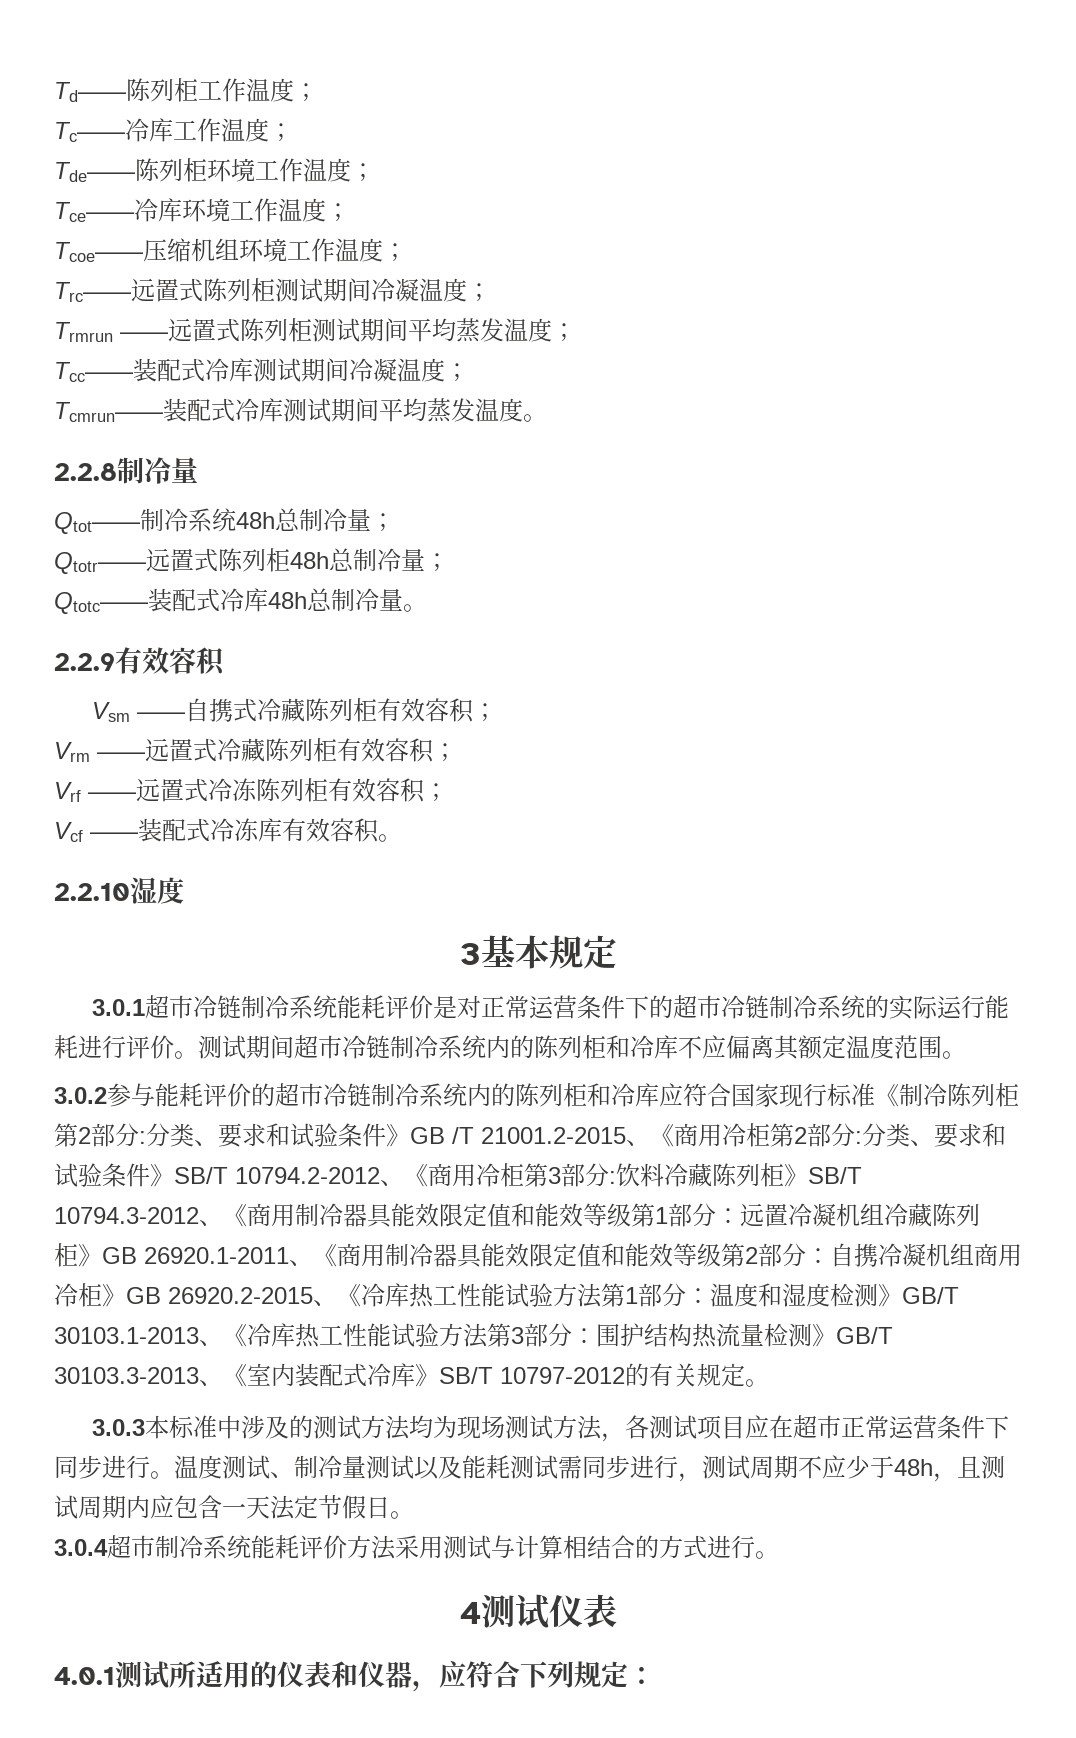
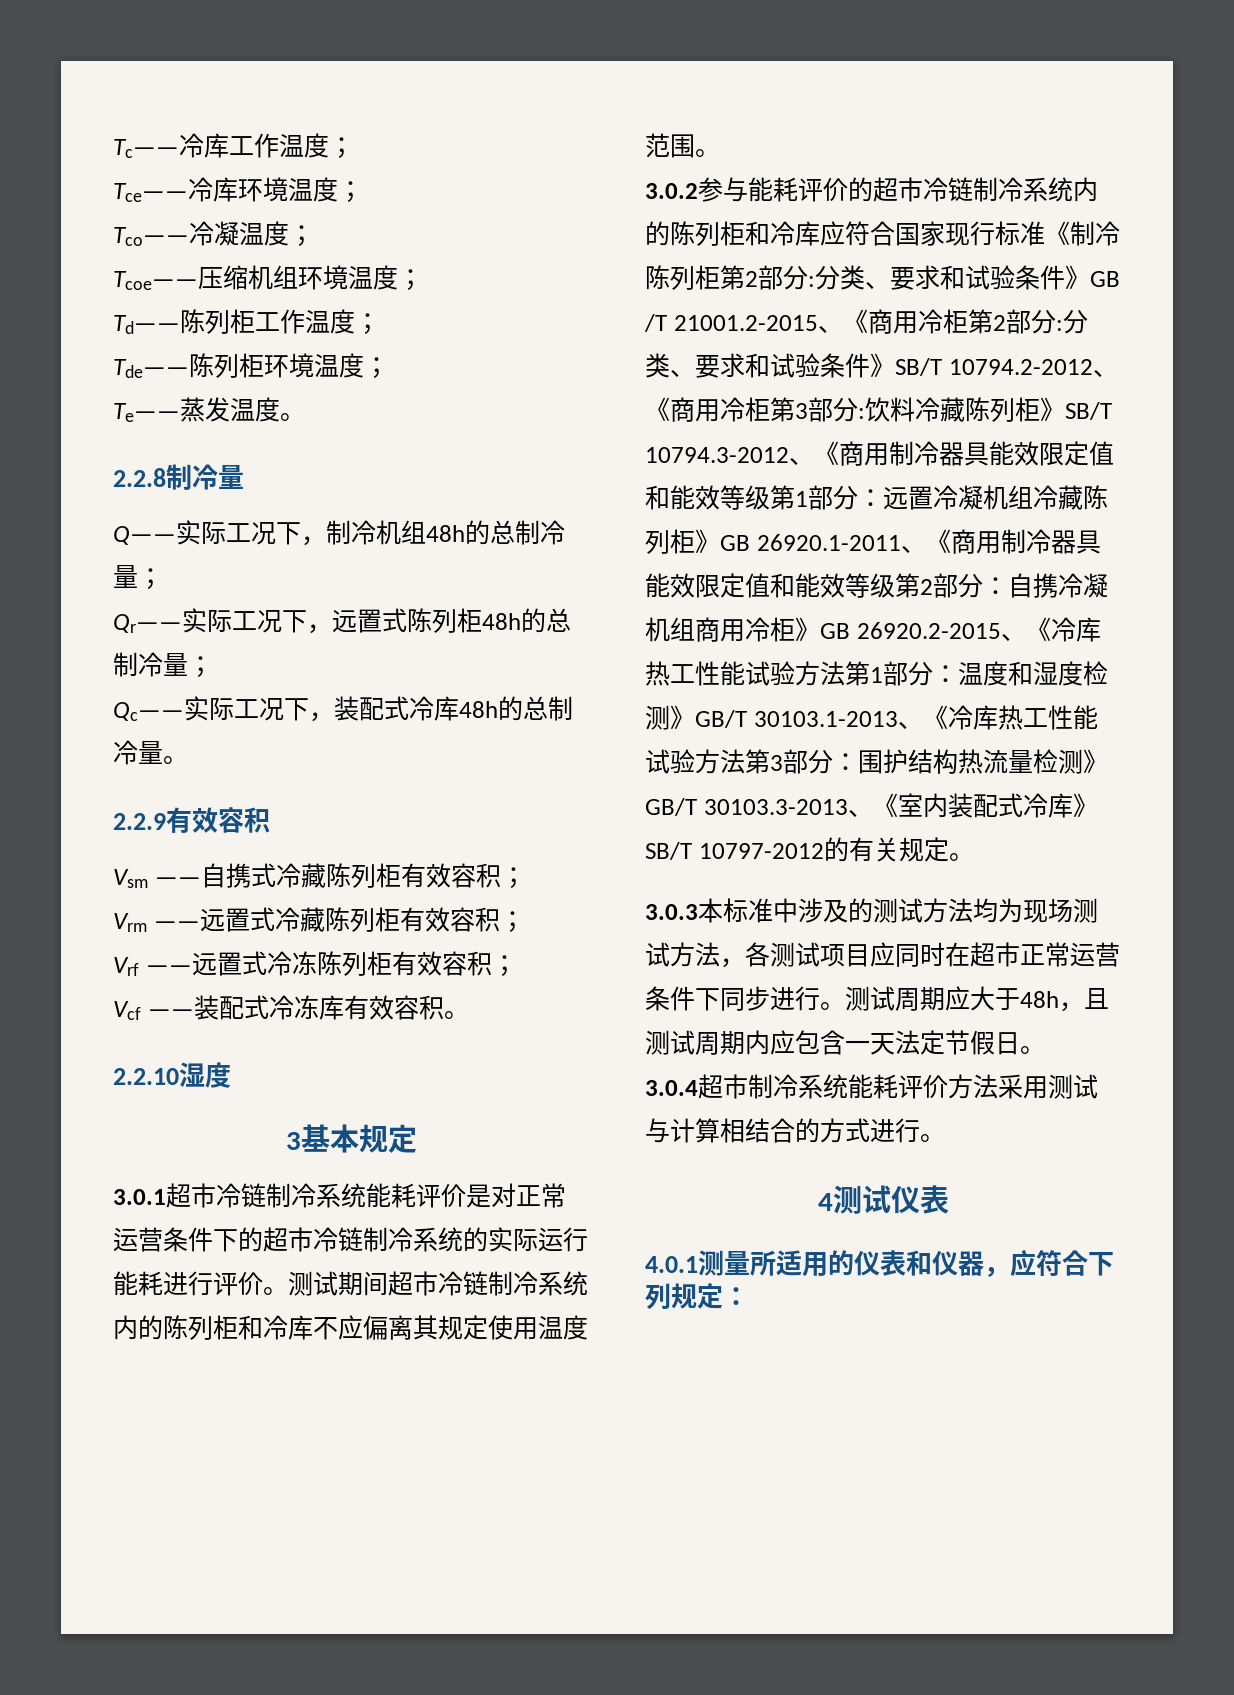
[54,78,318,102] [54,118,173,142] Td——陈列柜工作温度； // Tc——冷库 -> [113,133,354,159] [113,177,363,203] [113,221,314,247] [113,265,423,291] [113,309,255,334] Tc——冷库工作温度； // Tce——冷库环境温度； // Tco——冷凝温度； // Tcoe——压缩机组环境温度； // Td——陈列柜
[255,158,375,182] [54,198,350,222] [54,238,407,262] [54,278,491,302] [54,318,576,343] [54,358,469,382] [54,398,427,422] 工作温度； // Tce——冷库环境工作温度； // Tcoe——压缩机组环境工作温度； // Trc——远置式陈列柜测试期间冷凝温度； // Trmrun ——远置式陈列柜测试期间平均蒸发温度； // Tcc——装配式冷库测试期间冷凝温度； // Tcmrun——装配式冷库测试期间平均 -> [314,353,389,379] [113,403,180,422] 温度； // Te——
[54,508,395,534] [54,552,146,574] Qtot——制冷系统48h总制冷量； // Qtotr—— -> [113,520,565,546] [113,565,163,590] [113,608,332,634] Q——实际工况下，制冷机组48h的总制冷量； // Qr——实际工况下，
[329,548,449,572] [54,592,148,614] 总制冷量； // Qtotc—— -> [521,608,571,633] [113,652,213,678] [113,696,334,722] 的总制冷量； // Qc——实际工况下，
(307, 600) none -> [498,696,523,721] 的
[798,1035,846,1060] 额定 -> [438,1315,538,1340] 规定使用
(769, 1427) none -> [895,942,945,967] 同时
[174,1455,870,1482] 温度测试、制冷量测试以及能耗测试需同步进行，测试周期不应少 -> [845,986,995,1011] 测试周期应大
[142,1661,169,1689] 试 -> [724,1251,750,1275] 量

